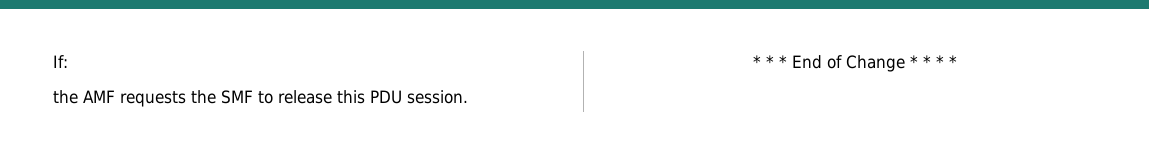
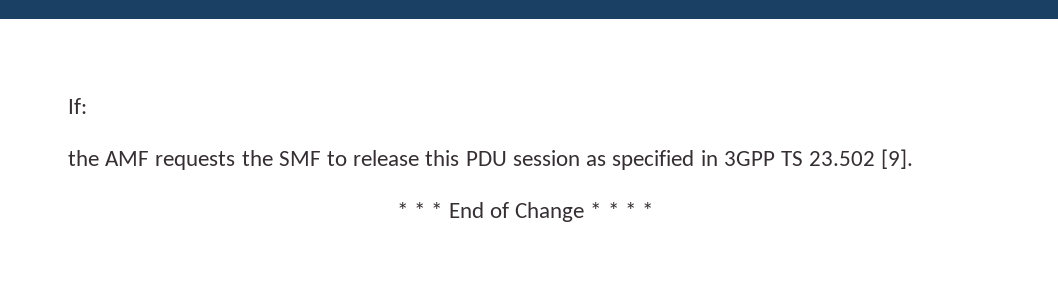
[407,90,468,104] session. -> [512,149,914,170] session as specified in 3GPP TS 23.502 [9].

